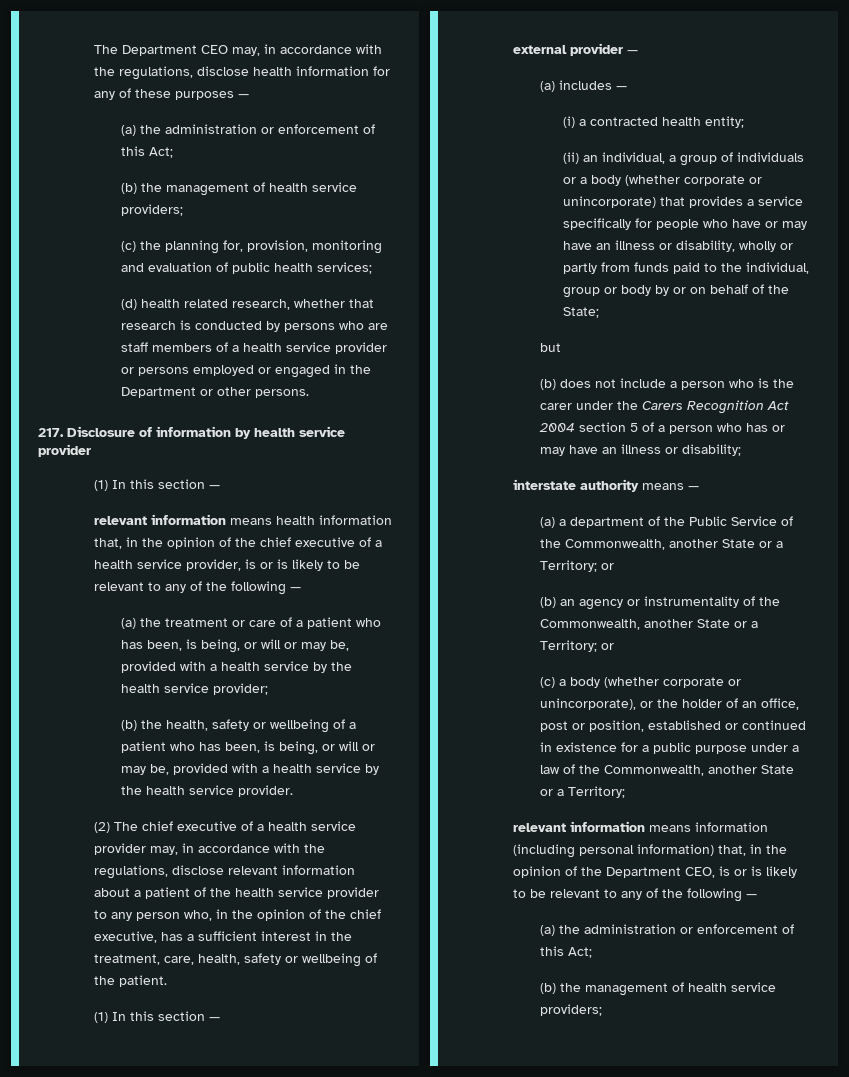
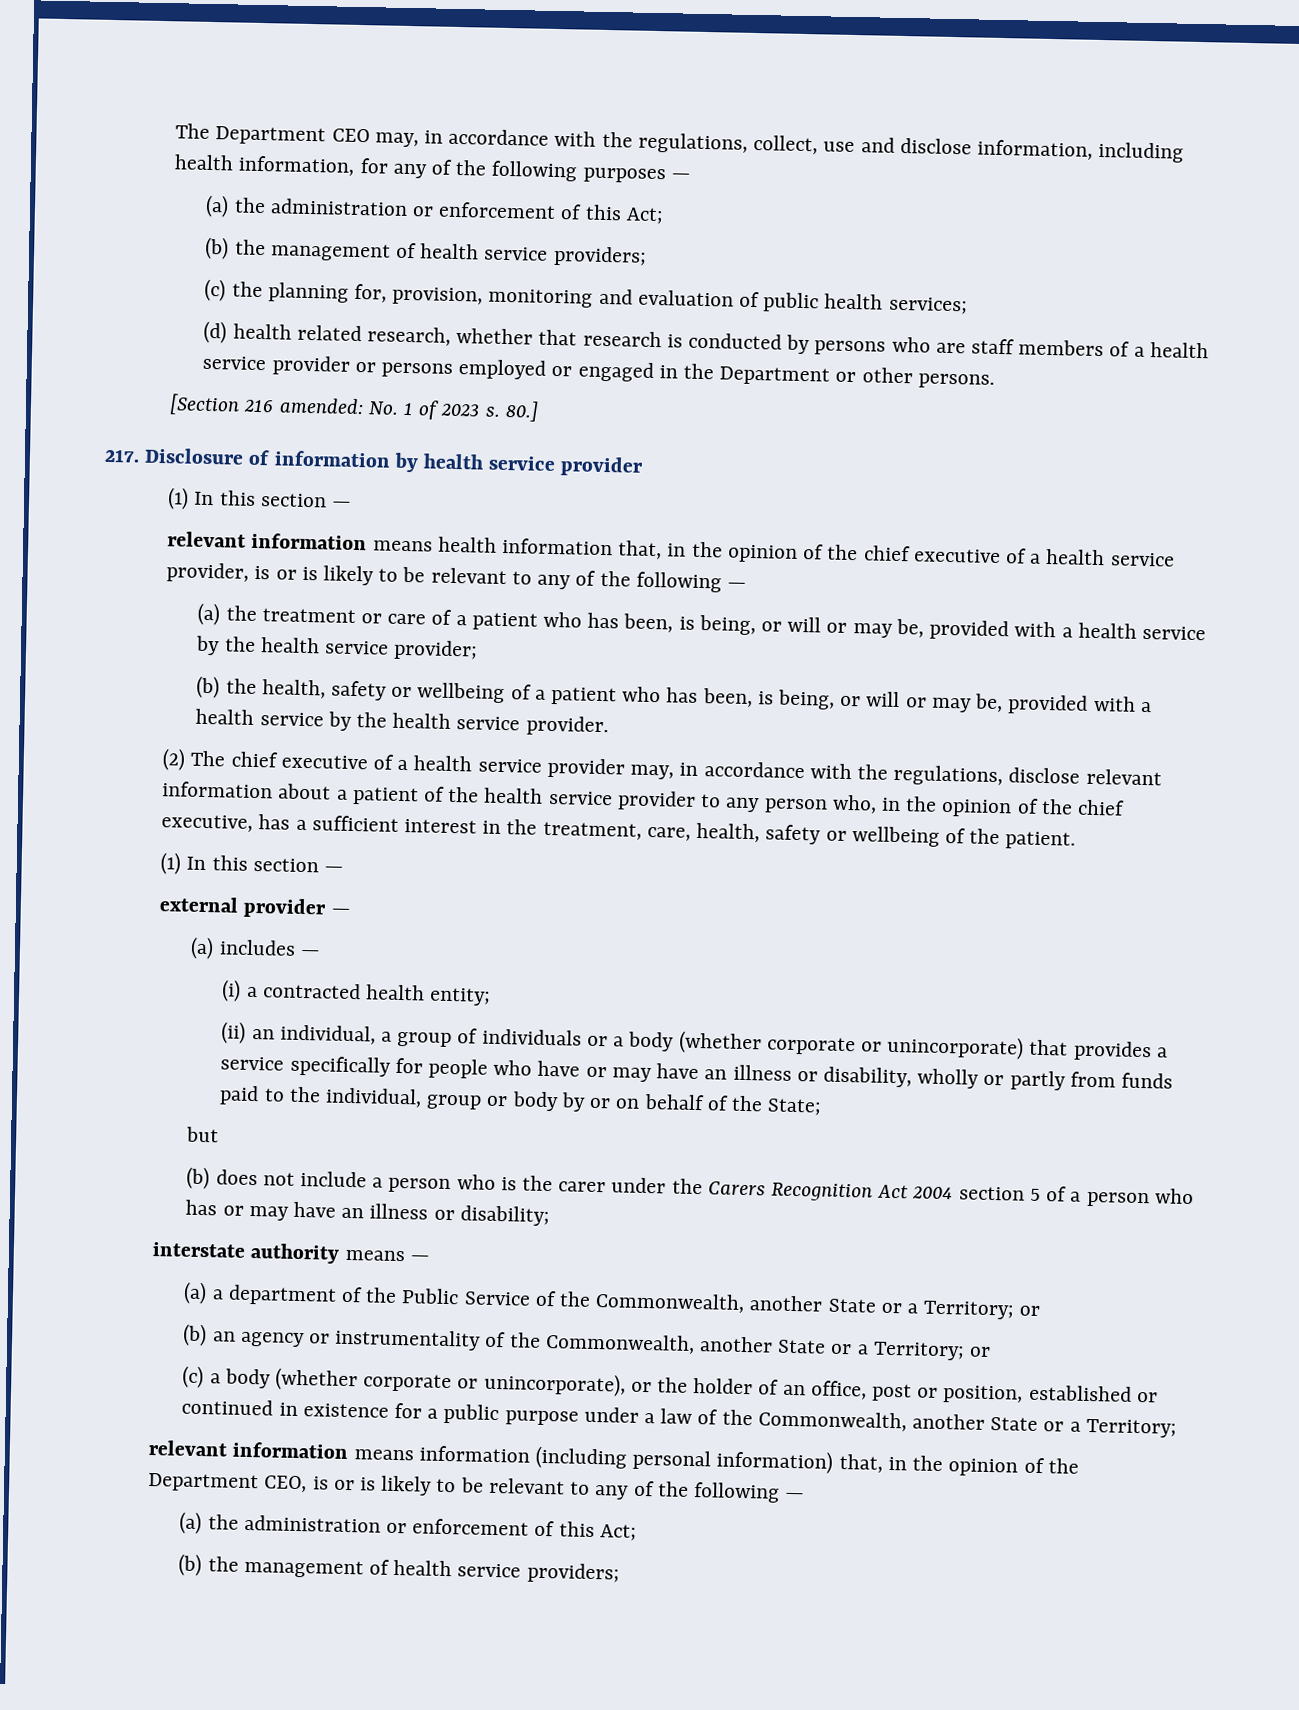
[196,66,369,76] disclose health information -> [753,134,1185,163] [174,154,356,176] collect, use and disclose information, including health information,
[134,89,171,98] these -> [455,159,579,182] the following
(310, 393) none -> [169,393,539,422] // [Section 216 amended: No. 1 of 2023 s. 80.]

